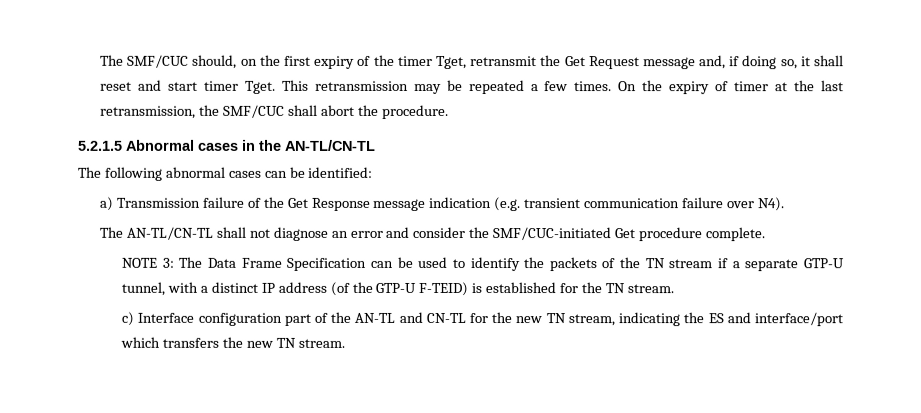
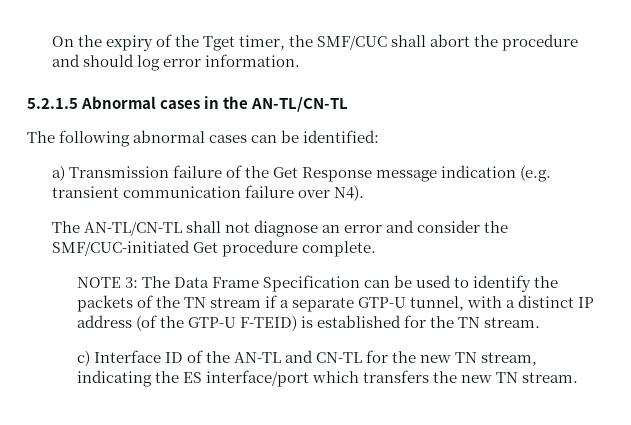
[100,54,845,70] [100,79,844,95] [100,105,197,119] The SMF/CUC should, on the first expiry of the timer Tget, retransmit the Get Request message and, if doing so, it shall reset and start timer Tget. This retransmission may be repeated a few times. On the expiry of timer at the last retransmission, -> [51,34,286,51] On the expiry of the Tget timer,
[381,104,449,119] procedure. -> [502,34,579,51] [51,54,301,71] procedure and should log error information.
[197,312,311,326] configuration part -> [164,352,183,363] ID
[726,312,751,324] and -> (202, 377) none

